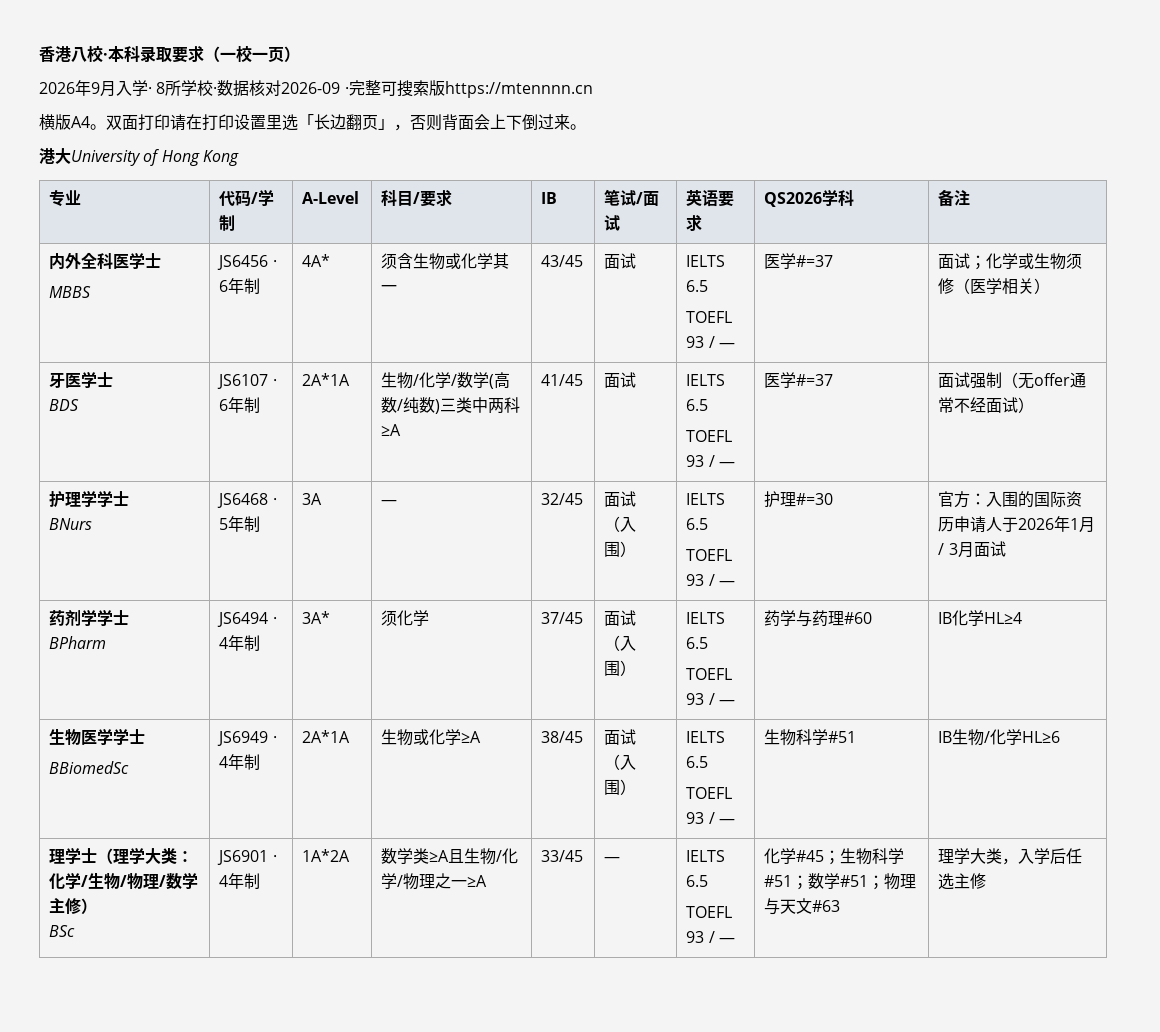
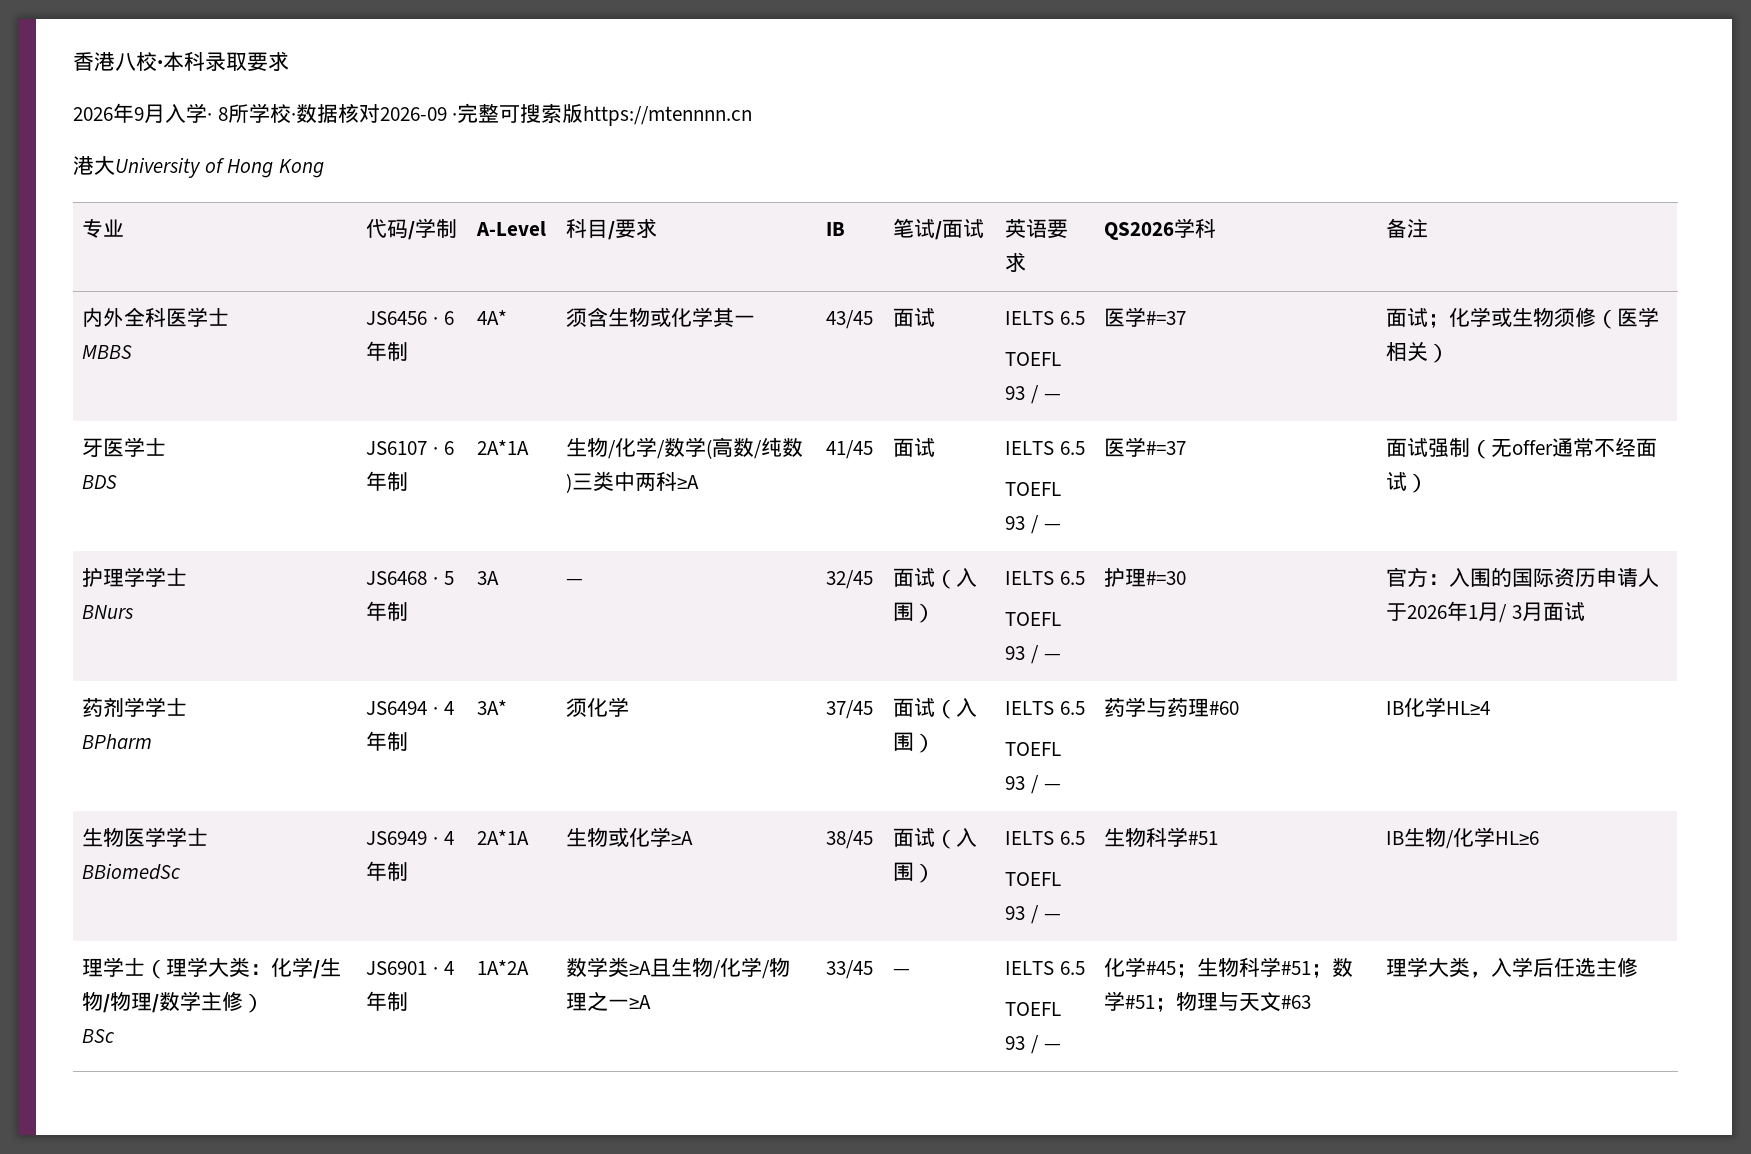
[204,45,300,63] （一校一页） -> (289, 61) none
[39,114,586,131] // 横版A4。双面打印请在打印设置里选「长边翻页」，否则背面会上下倒过来。 -> (753, 116) none

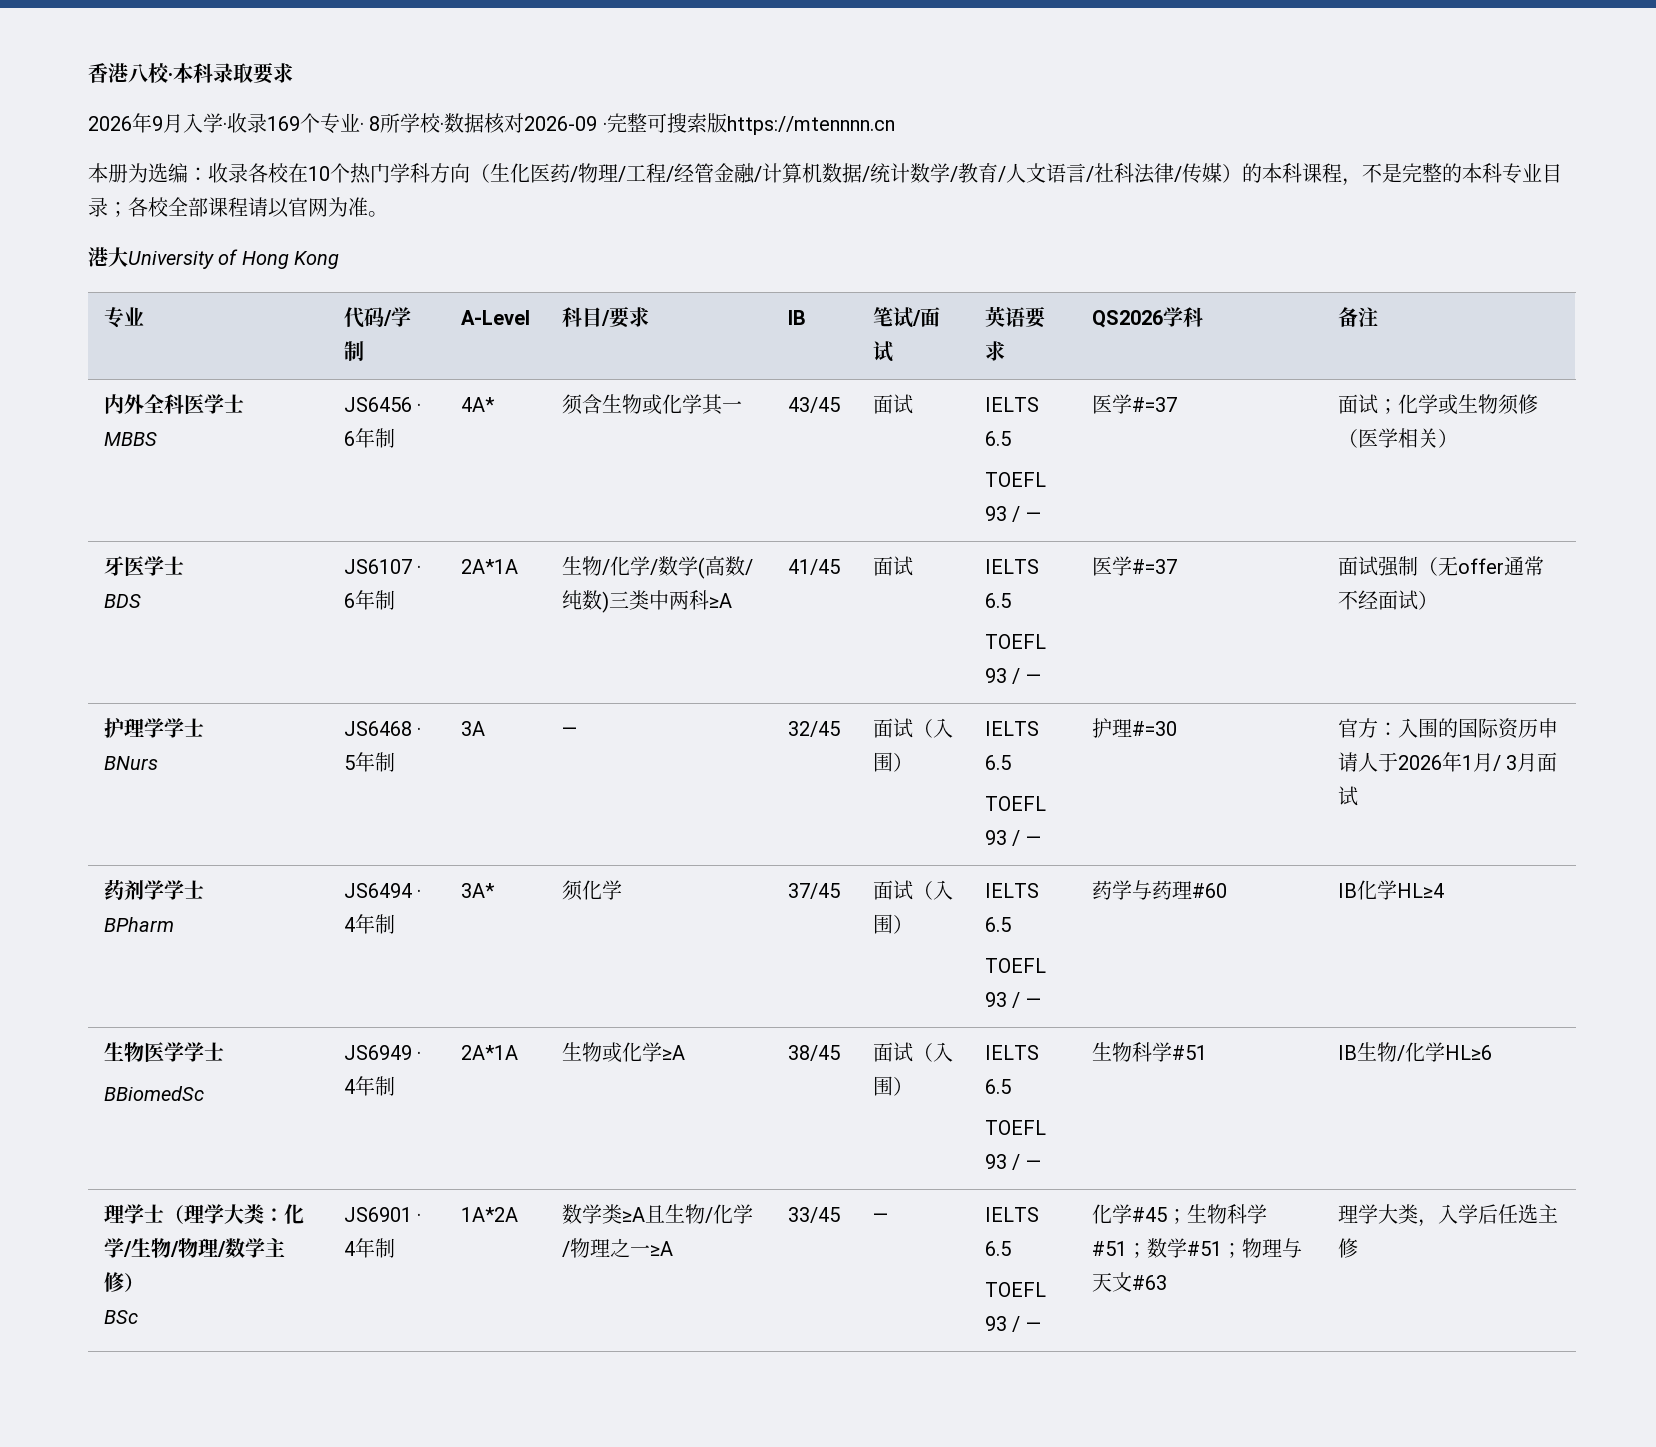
(212, 117) none -> [227,113,364,134] 收录169个专业·
(753, 116) none -> [88,163,1562,186] [88,197,388,218] // 本册为选编：收录各校在10个热门学科方向（生化医药/物理/工程/经管金融/计算机数据/统计数学/教育/人文语言/社科法律/传媒）的本科课程，不是完整的本科专业目录；各校全部课程请以官网为准。

